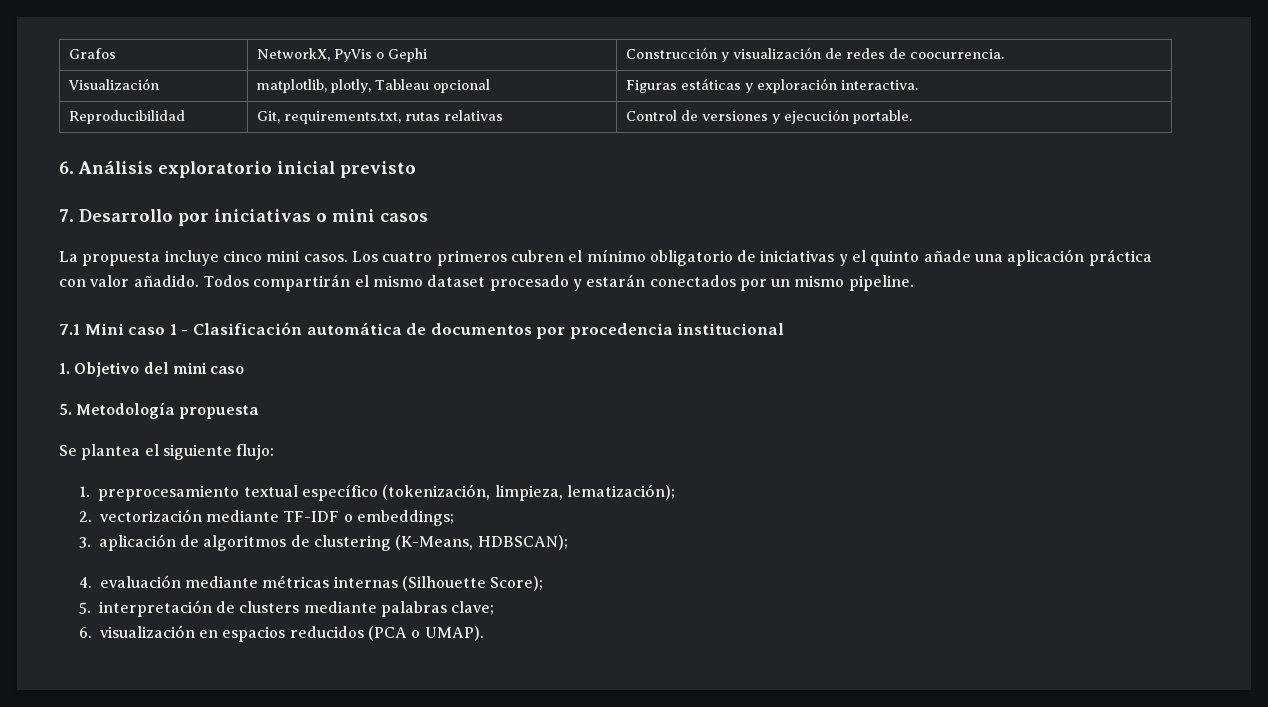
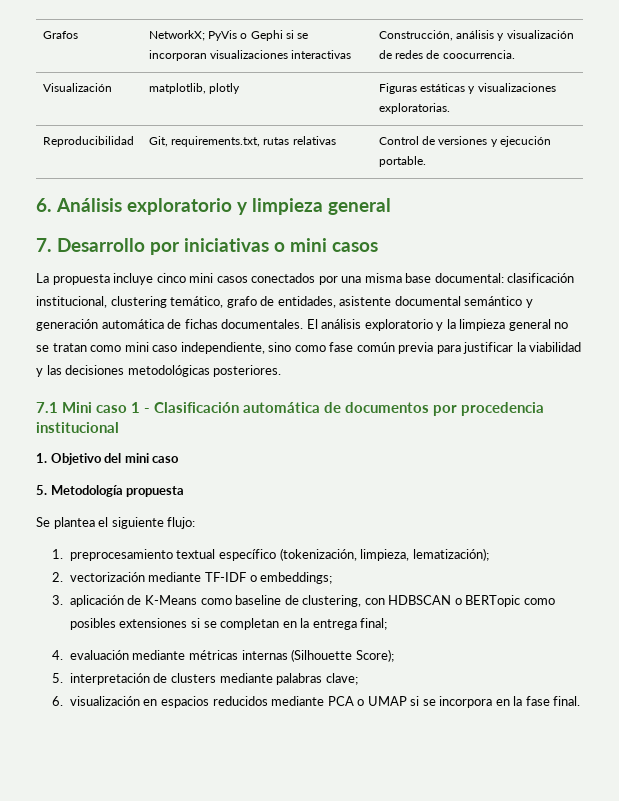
[257,48,331,61] NetworkX, -> [149,30,206,41] NetworkX;
[626,47,718,59] | Construcción -> [285,30,308,39] [149,50,352,61] [379,30,495,41] si se incorporan visualizaciones interactivas | Construcción, análisis
[331,79,491,93] plotly, Tableau opcional -> [209,83,241,94] plotly
[757,78,919,93] exploración interactiva. -> [477,83,556,92] [379,103,451,114] visualizaciones exploratorias.
[277,161,416,178] inicial previsto -> [237,198,391,215] y limpieza general
[303,249,1152,266] [59,274,914,291] casos. Los cuatro primeros cubren el mínimo obligatorio de iniciativas y el quinto añade una aplicación práctica con valor añadido. Todos compartirán el mismo dataset procesado y estarán conectados por un mismo pipeline. -> [216,273,575,285] [36,296,533,308] [36,319,569,331] [36,342,582,354] [36,365,282,377] casos conectados por una misma base documental: clasificación institucional, clustering temático, grafo de entidades, asistente documental semántico y generación automática de fichas documentales. El análisis exploratorio y la limpieza general no se tratan como mini caso independiente, sino como fase común previa para justificar la viabilidad y las decisiones metodológicas posteriores.
[203,535,568,551] algoritmos de clustering (K-Means, HDBSCAN); -> [144,595,555,607] [69,618,388,630] K-Means como baseline de clustering, con HDBSCAN o BERTopic como posibles extensiones si se completan en la entrega final;
[367,626,484,641] (PCA o UMAP). -> [271,696,581,708] mediante PCA o UMAP si se incorpora en la fase final.

